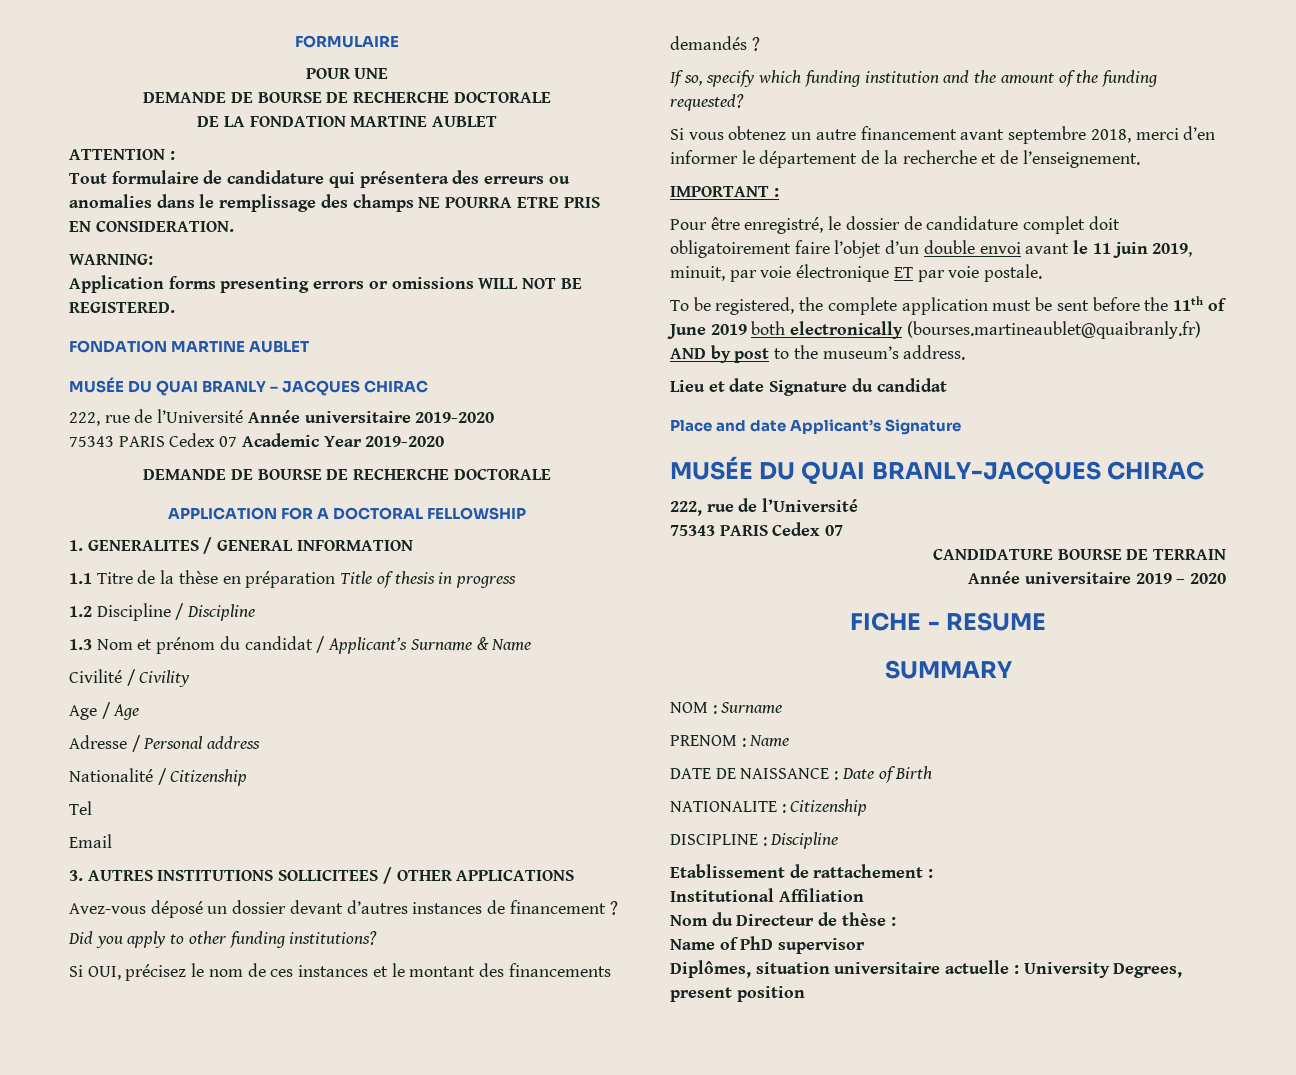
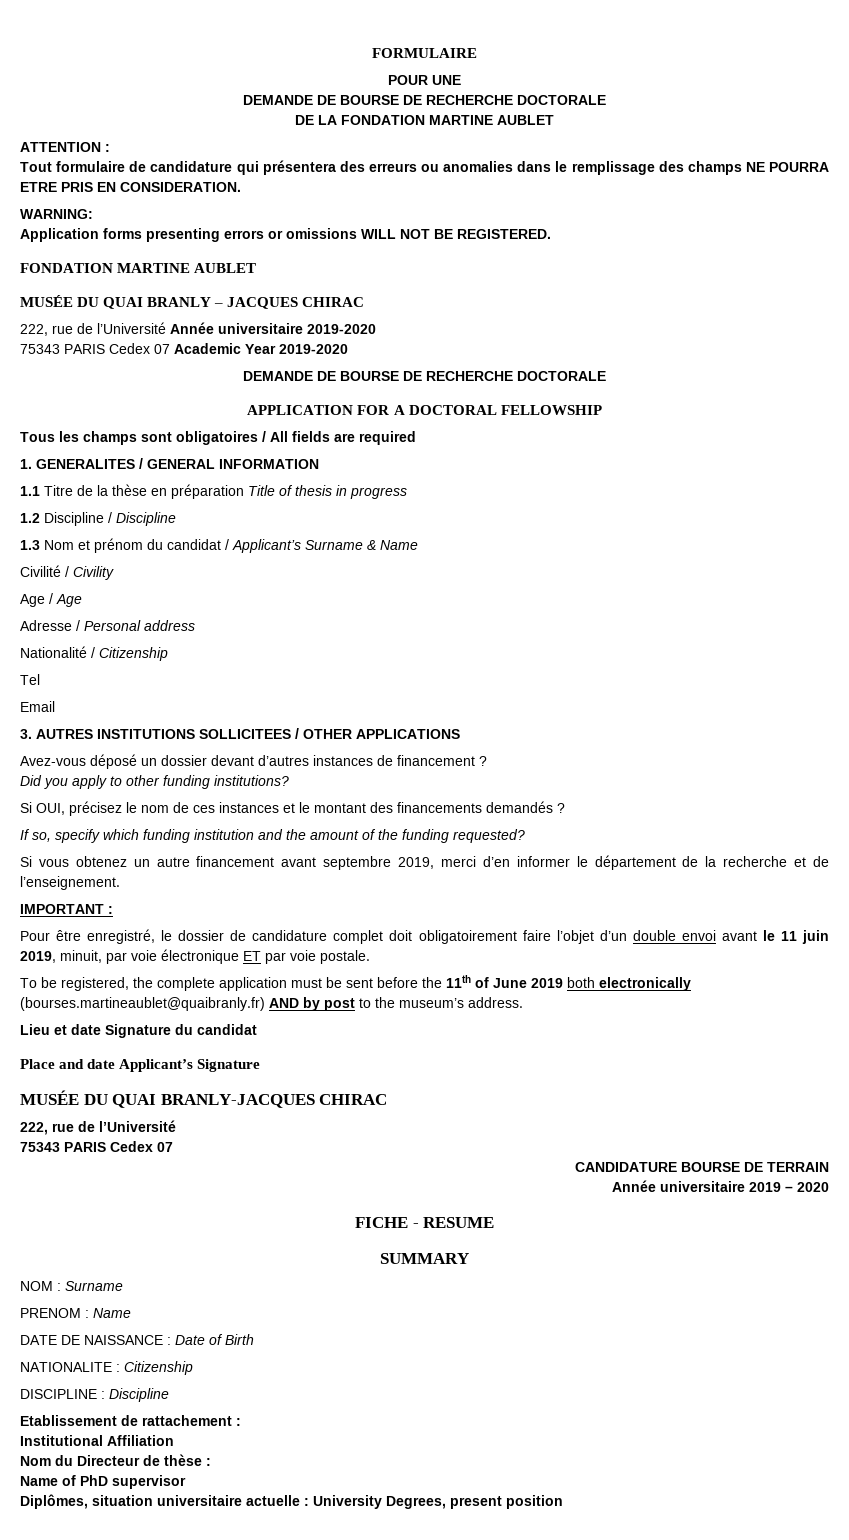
(527, 513) none -> [20,431,416,445] // Tous les champs sont obligatoires / All fields are required
[1090,129,1131,143] 2018, -> [398,857,435,869] 2019,

